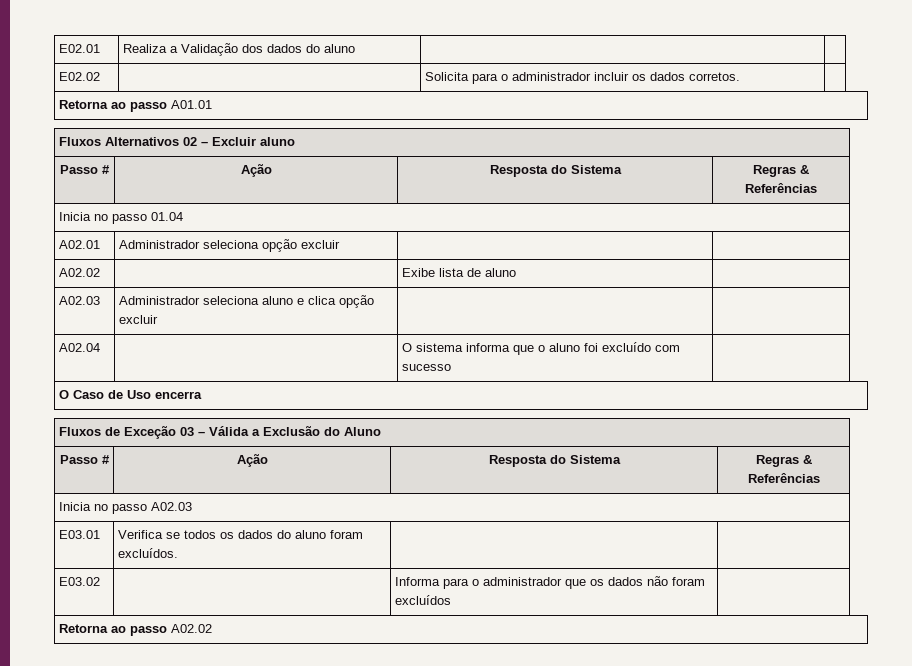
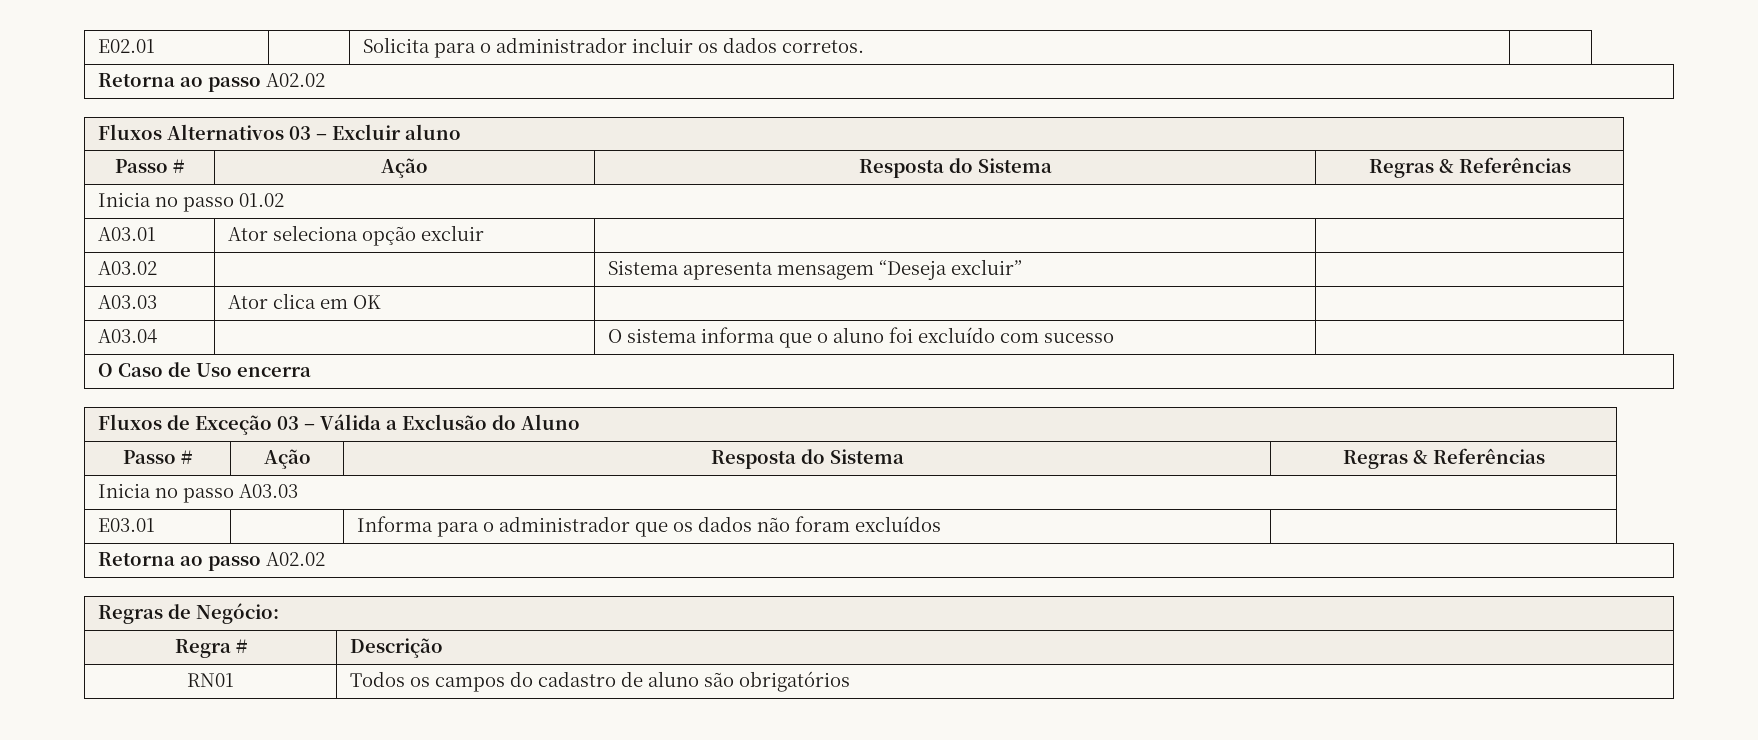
[123,43,356,56] [59,72,101,81] | Realiza a Validação dos dados do aluno | | // E02.02 -> (155, 46) none
[171,100,213,109] A01.01 -> [265,73,325,87] A02.02
[183,137,198,146] 02 -> [288,126,311,140] 03
[151,212,184,221] [59,240,101,249] [119,240,201,249] 01.04 // A02.01 | Administrador -> [238,193,284,207] [97,227,156,241] [227,227,268,241] 01.02 // A03.01 | Ator
[59,268,101,277] [402,268,517,277] [59,296,101,305] [119,295,375,308] [119,315,159,324] [59,343,101,352] A02.02 | | Exibe lista de aluno | // A02.03 | Administrador seleciona aluno e clica opção excluir | | // A02.04 -> [97,261,157,275] [607,259,1022,280] [97,295,157,309] [227,293,381,309] [97,329,157,343] A03.02 | | Sistema apresenta mensagem “Deseja excluir” | // A03.03 | Ator clica em OK | | // A03.04
[151,502,193,511] A02.03 -> [238,484,298,498] A03.03
[118,530,364,539] [118,548,179,558] [59,577,101,586] | Verifica se todos os dados do aluno foram excluídos. | | // E03.02 -> (155, 525) none
(213, 628) none -> [97,603,279,624] [174,639,247,658] [349,638,443,658] [187,673,234,687] [349,671,850,692] // Regras de Negócio: // Regra # | Descrição // RN01 | Todos os campos do cadastro de aluno são obrigatórios

